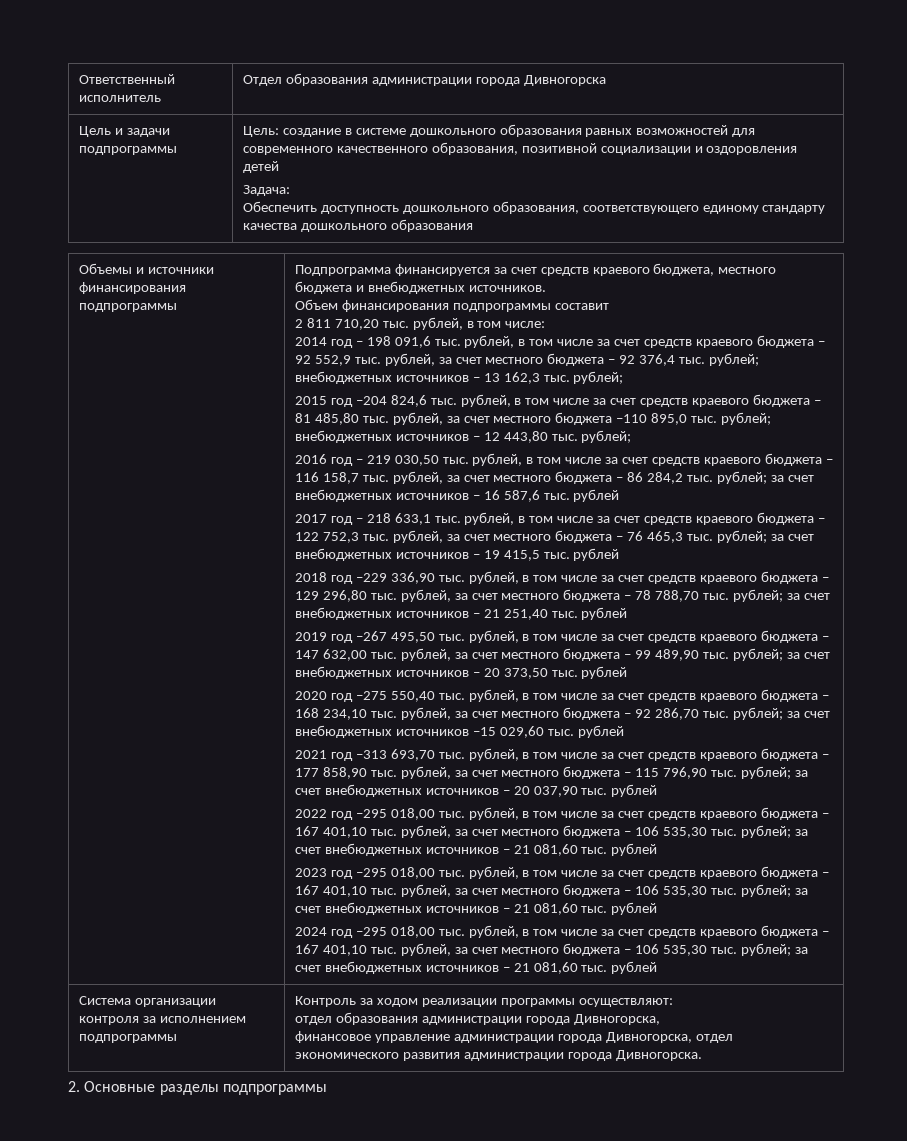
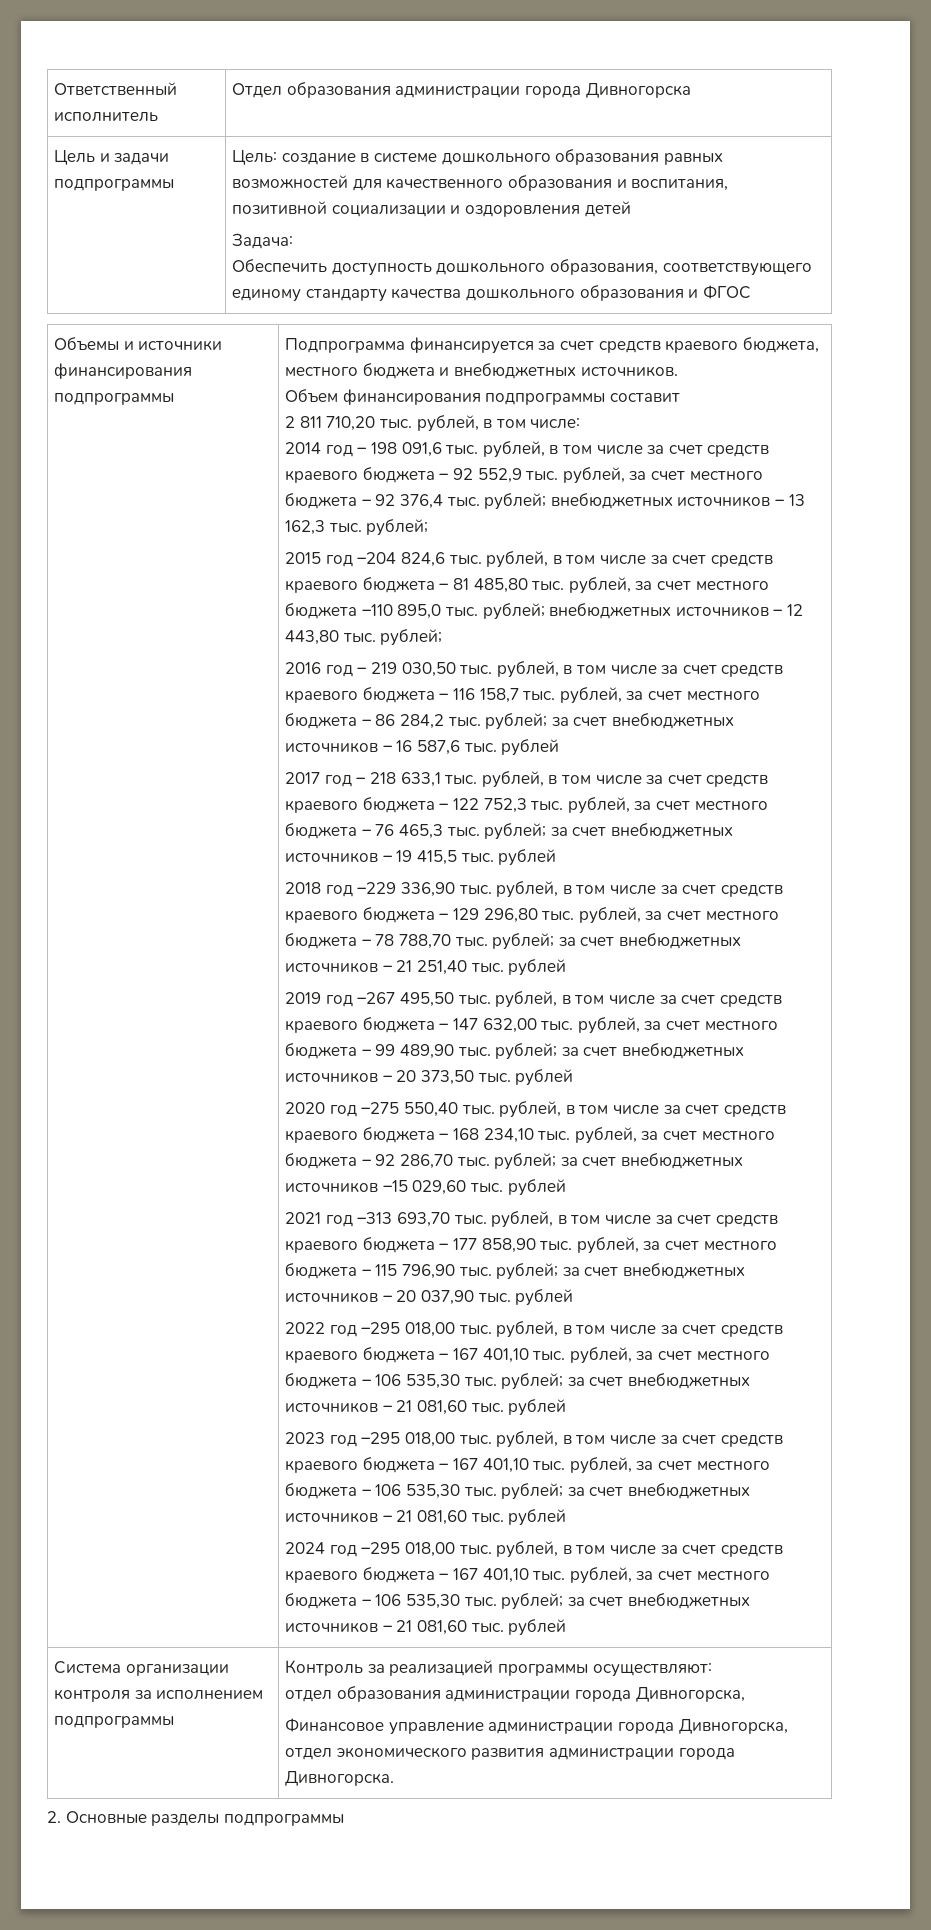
[242,142,518,155] современного качественного образования, -> [386,175,729,191] качественного образования и воспитания,
(473, 225) none -> [688,285,751,299] и ФГОС
[376,998,497,1007] ходом реализации -> [389,1660,494,1676] реализацией
[294,1031,371,1043] финансовое -> [285,1718,385,1732] Финансовое

